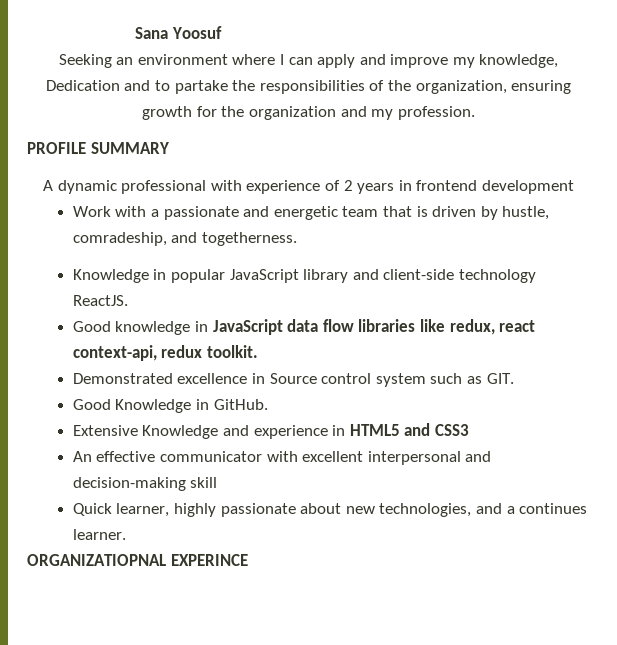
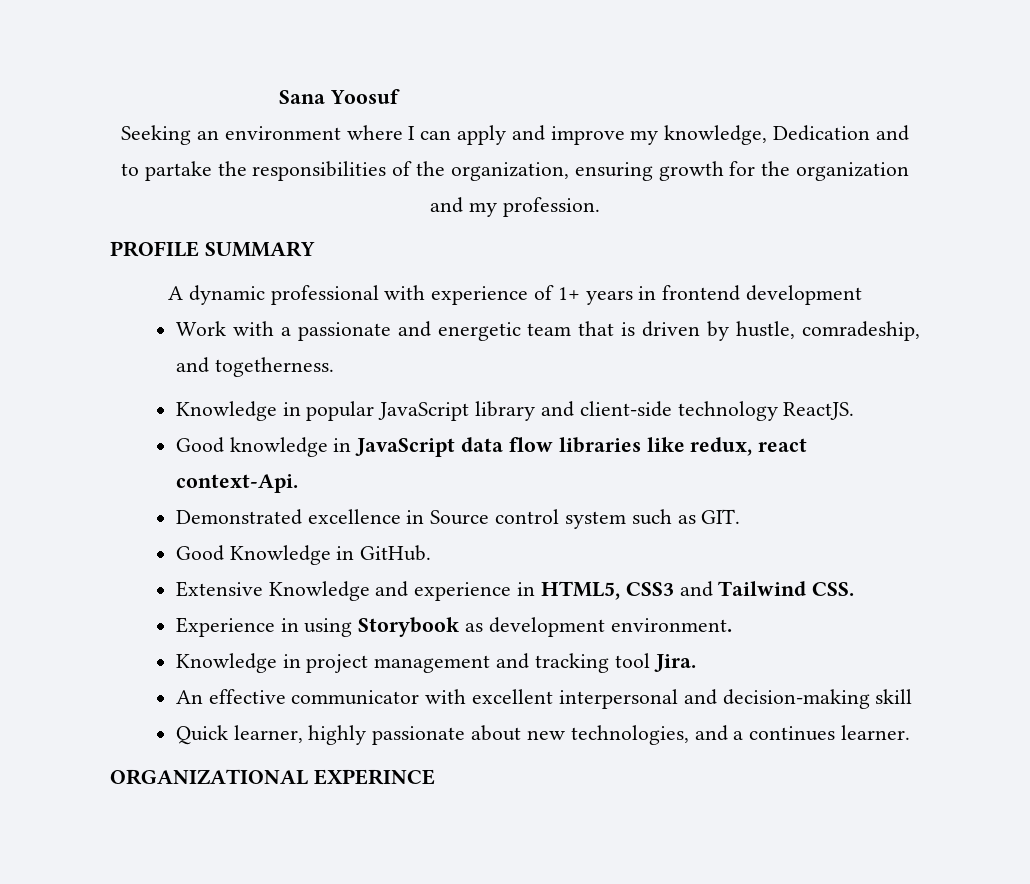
[343,180,353,191] 2 -> [557,287,580,300] 1+
[72,345,259,361] context-api, redux toolkit. -> [175,474,298,493] context-Api.
[349,423,469,436] HTML5 and CSS3 -> [540,581,855,600] [175,617,732,637] [175,653,696,673] HTML5, CSS3 and Tailwind CSS. // Experience in using Storybook as development environment. // Knowledge in project management and tracking tool Jira.
[27,554,166,566] ORGANIZATIOPNAL -> [110,769,308,785] ORGANIZATIONAL

